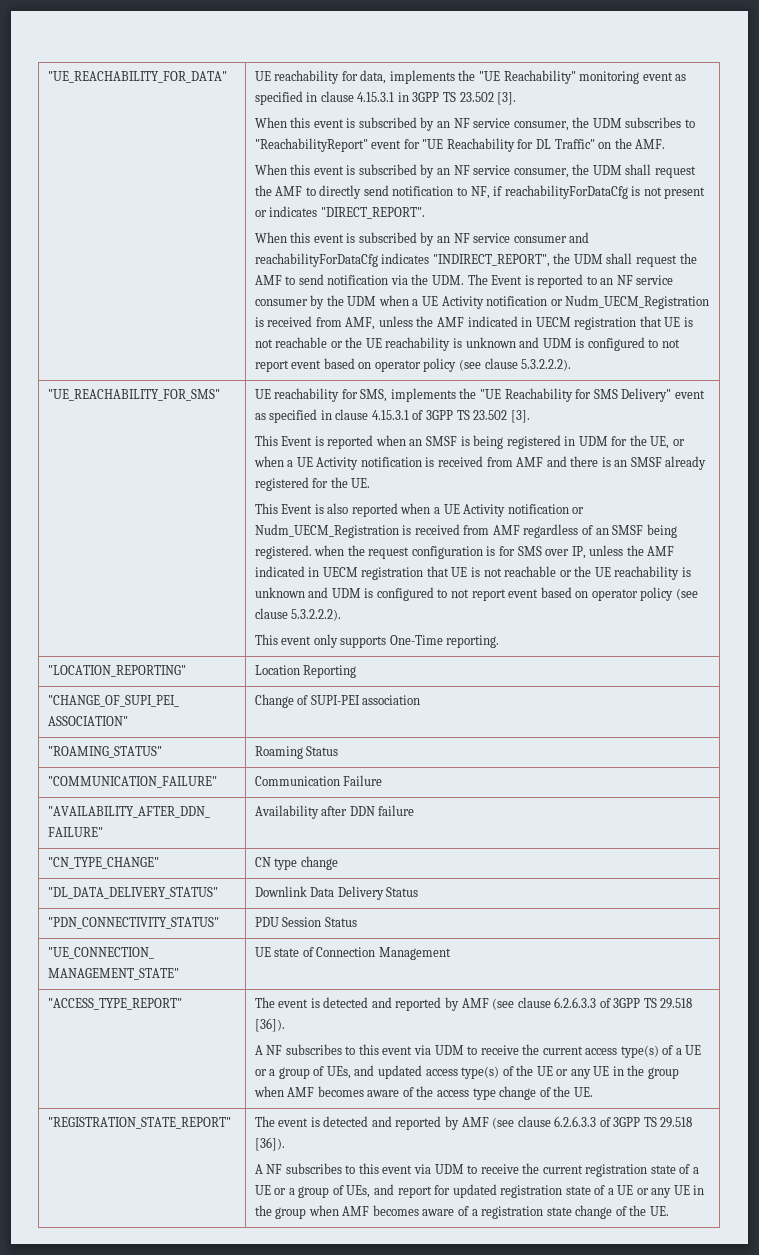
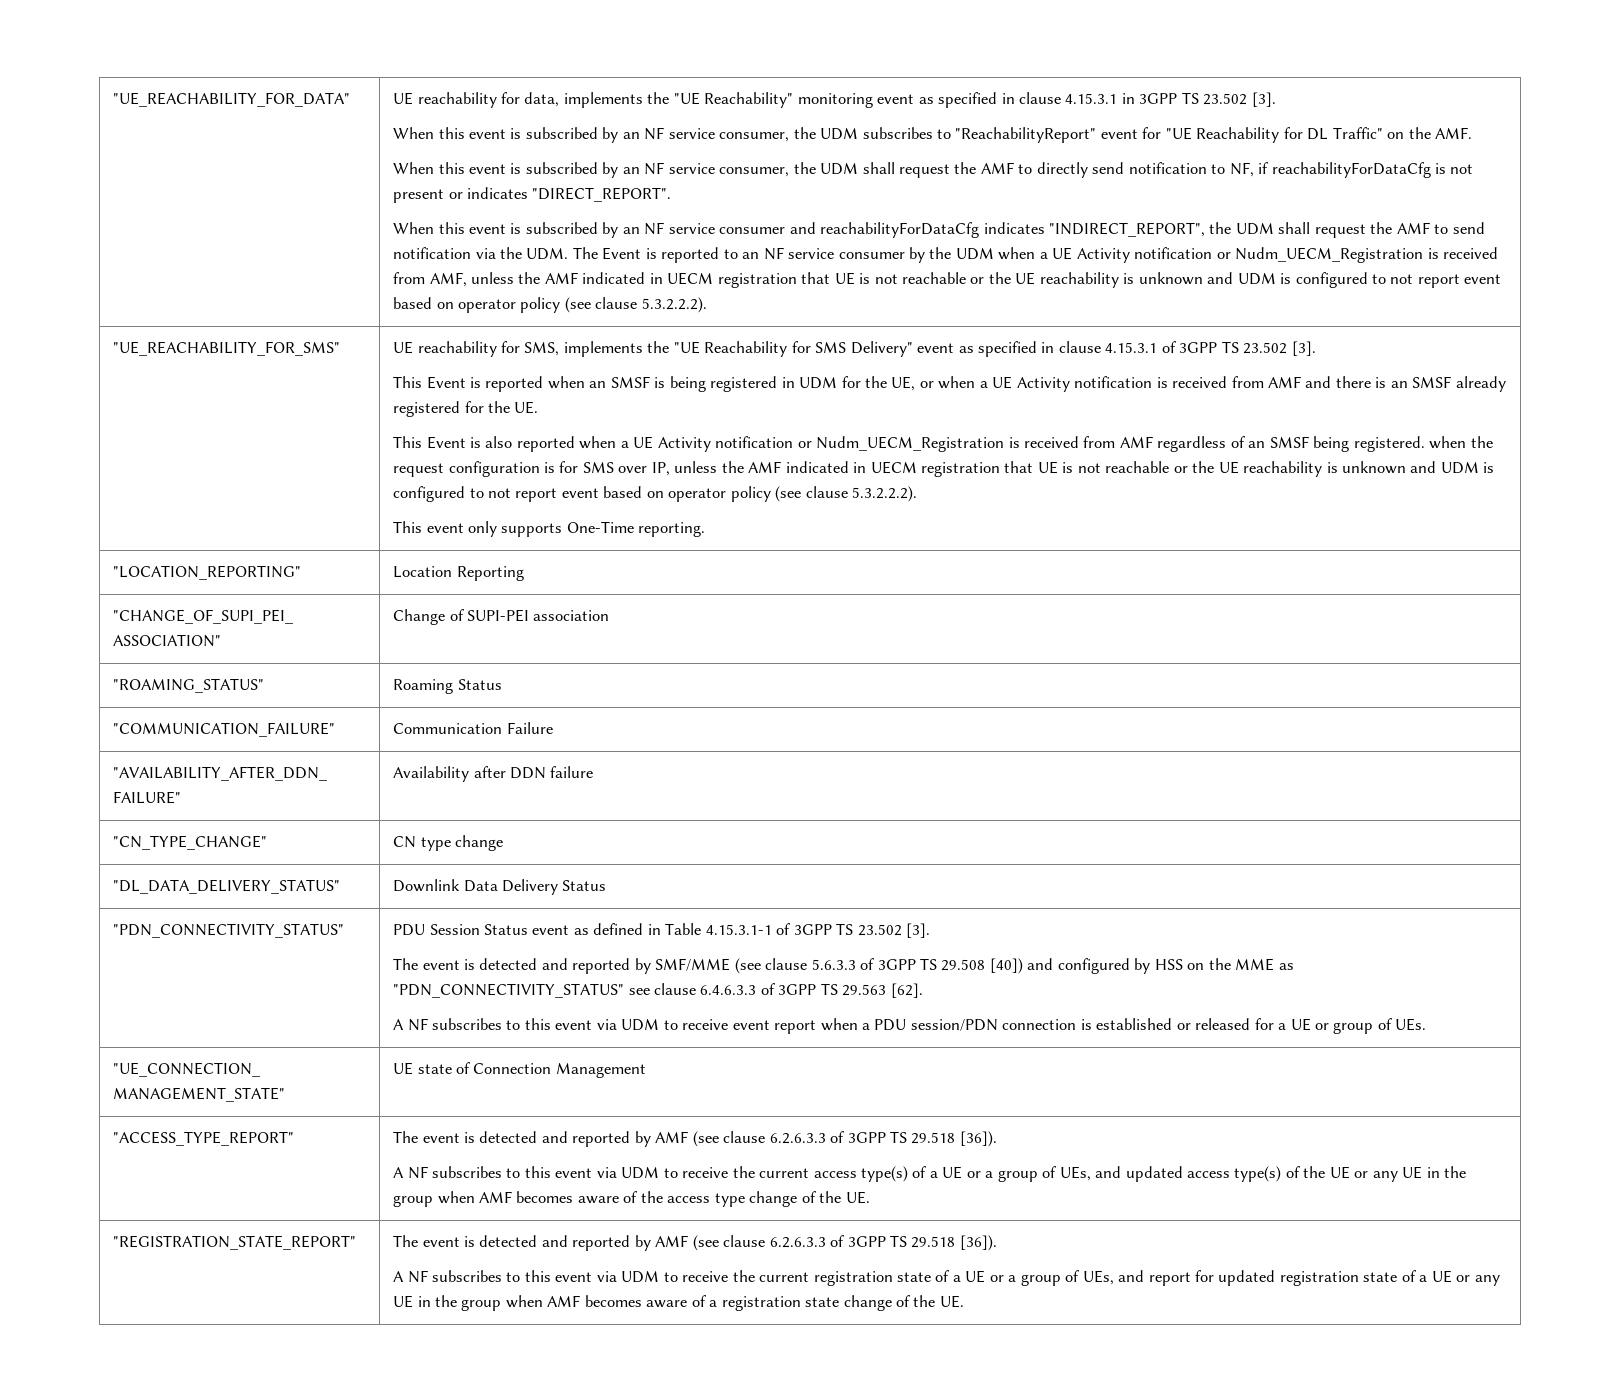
(357, 922) none -> [532,923,930,938] [393,958,1294,974] [393,983,923,998] [393,1018,1427,1034] event as defined in Table 4.15.3.1-1 of 3GPP TS 23.502 [3]. // The event is detected and reported by SMF/MME (see clause 5.6.3.3 of 3GPP TS 29.508 [40]) and configured by HSS on the MME as "PDN_CONNECTIVITY_STATUS" see clause 6.4.6.3.3 of 3GPP TS 29.563 [62]. // A NF subscribes to this event via UDM to receive event report when a PDU session/PDN connection is established or released for a UE or group of UEs.

